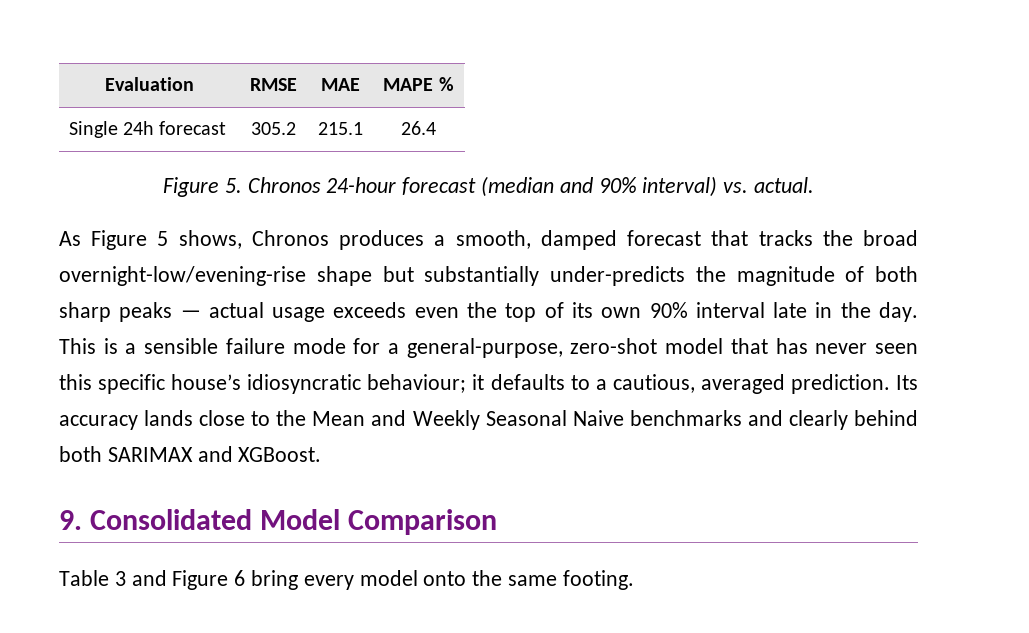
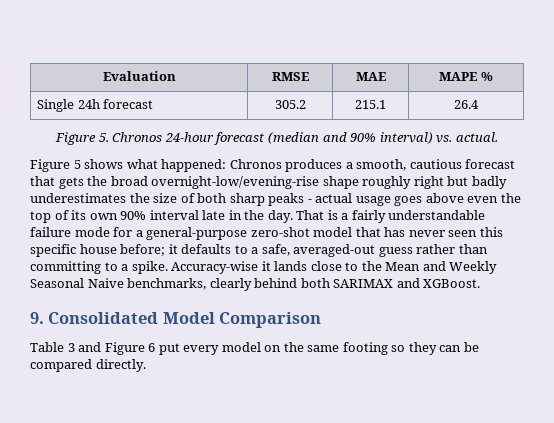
[59,231,81,246] As -> (498, 137) none
[178,230,242,249] shows, -> [84,159,227,172] shows what happened:
[540,230,617,250] damped -> [409,159,462,169] cautious
[758,230,813,246] tracks -> [58,177,84,189] gets
[382,266,835,286] but substantially under-predicts the magnitude -> [362,176,507,189] [30,193,178,203] roughly right but badly underestimates the size
[180,310,201,318] — -> [307,199,312,203] -
[333,302,407,318] exceeds -> [394,193,464,206] goes above
[59,338,96,354] This -> [296,210,325,220] That
[144,338,219,354] sensible -> [351,210,486,223] fairly understandable
[406,338,563,358] general-purpose, -> [146,227,248,240] general-purpose
[171,374,467,394] house’s idiosyncratic behaviour; -> [79,244,166,256] house before;
[612,374,919,394] [59,415,138,430] cautious, averaged prediction. Its accuracy -> [261,244,488,257] [30,261,271,274] safe, averaged-out guess rather than committing to a spike. Accuracy-wise it
[629,410,783,426] benchmarks and -> [127,278,207,290] benchmarks,
[251,570,299,590] bring -> [158,343,180,355] put
[423,571,467,586] onto -> [264,345,282,352] on
[562,570,634,590] footing. -> [342,342,479,355] [30,359,146,372] footing so they can be compared directly.

